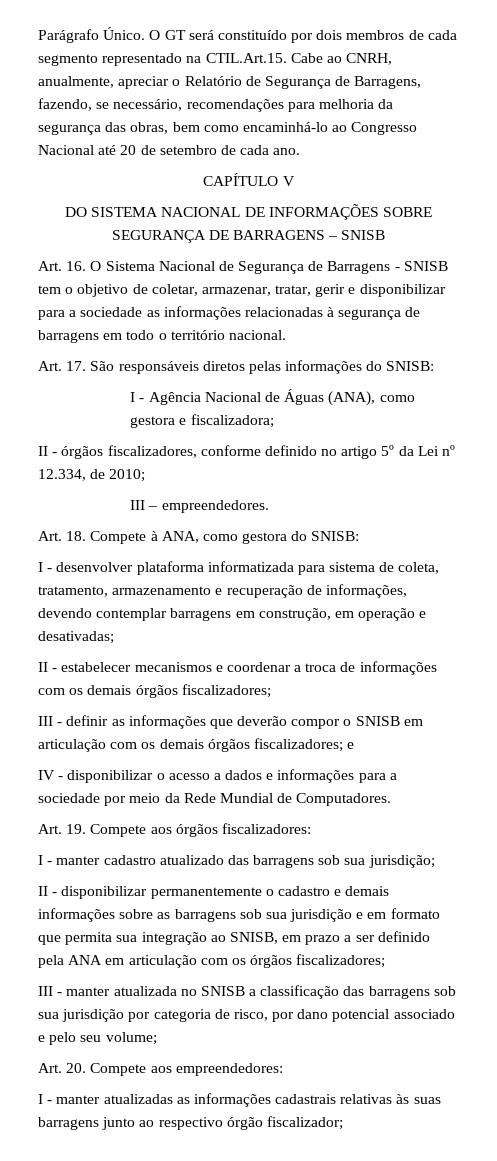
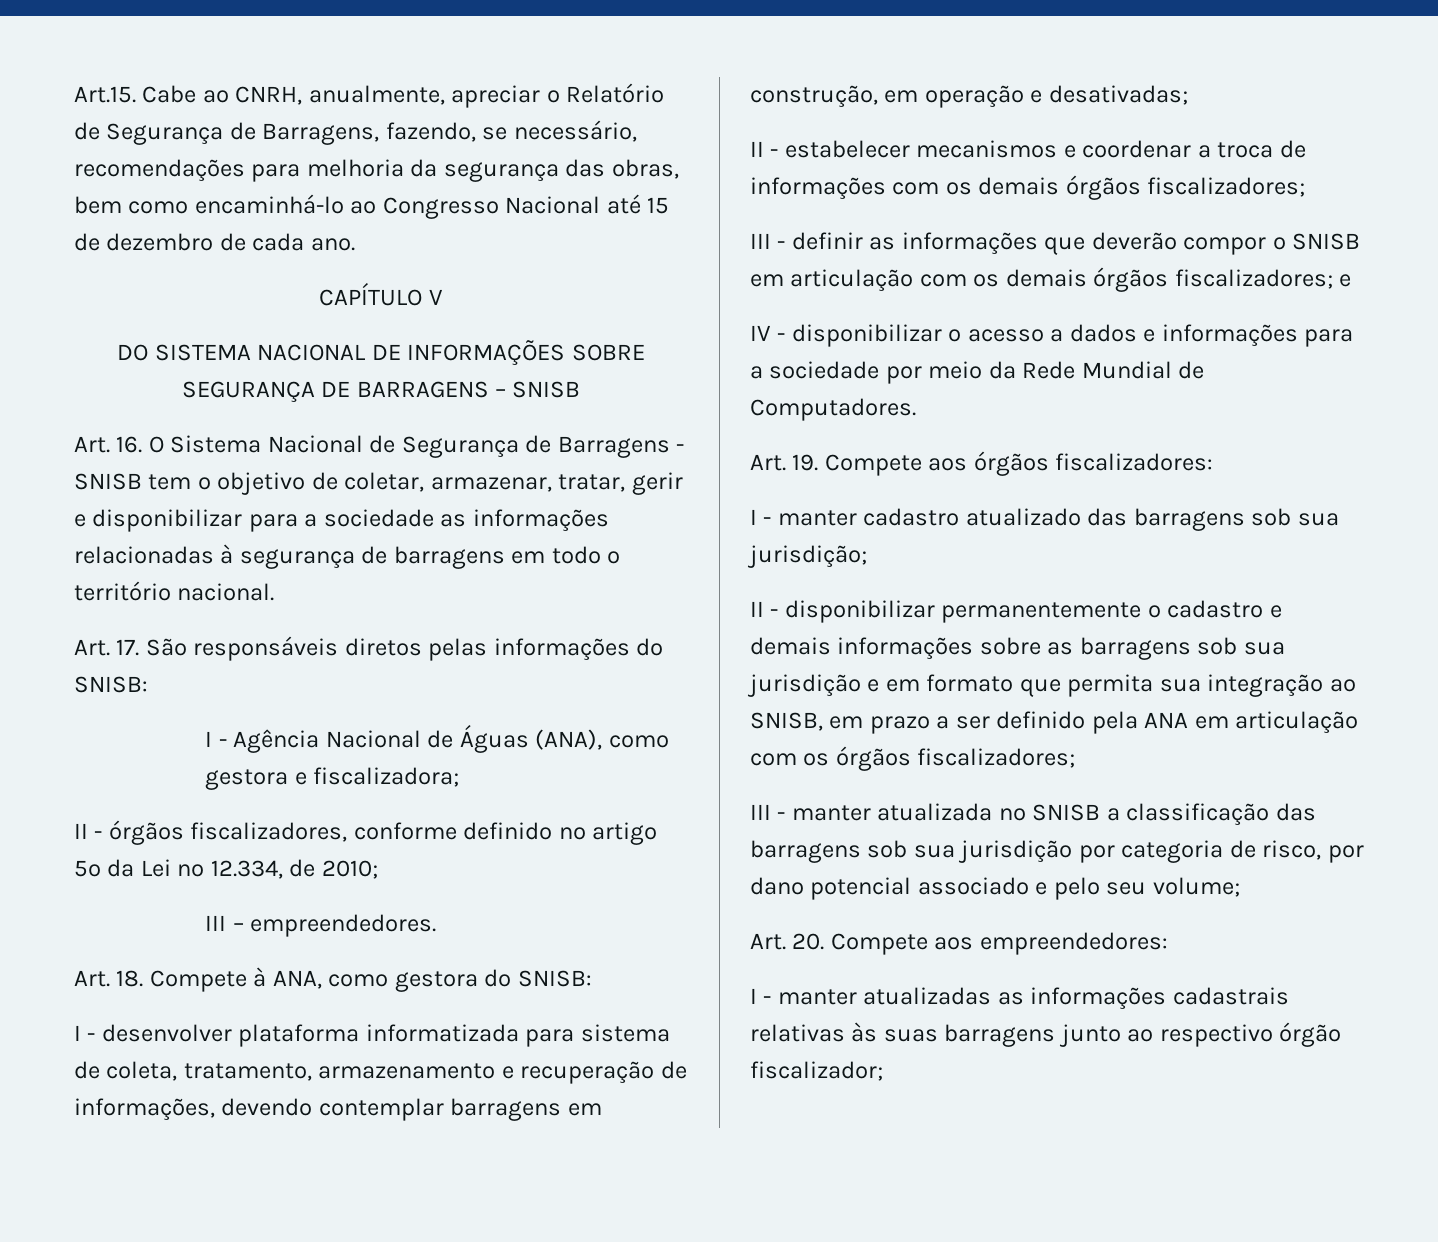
[38,27,457,43] [38,53,287,66] Parágrafo Único. O GT será constituído por dois membros de cada segmento representado na CTIL.Art.15. -> [74,86,136,103] Art.15.
[120,145,217,155] 20 de setembro -> [647,197,670,214] [74,233,214,251] 15 de dezembro

